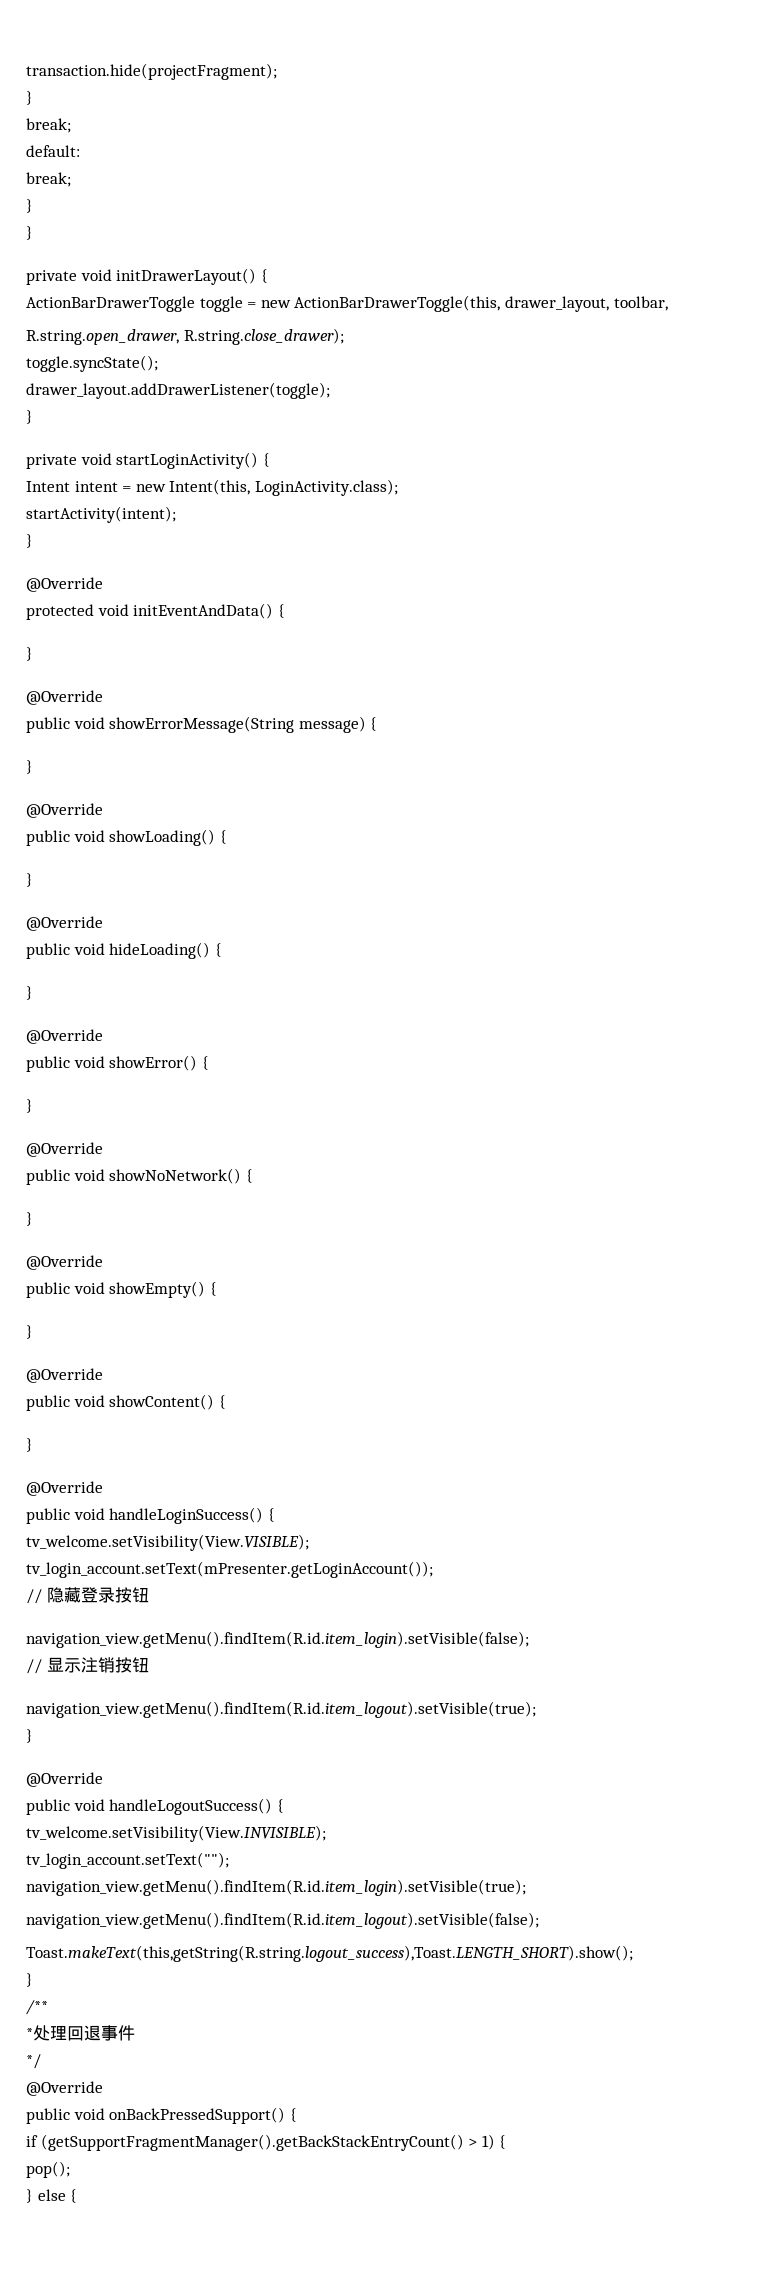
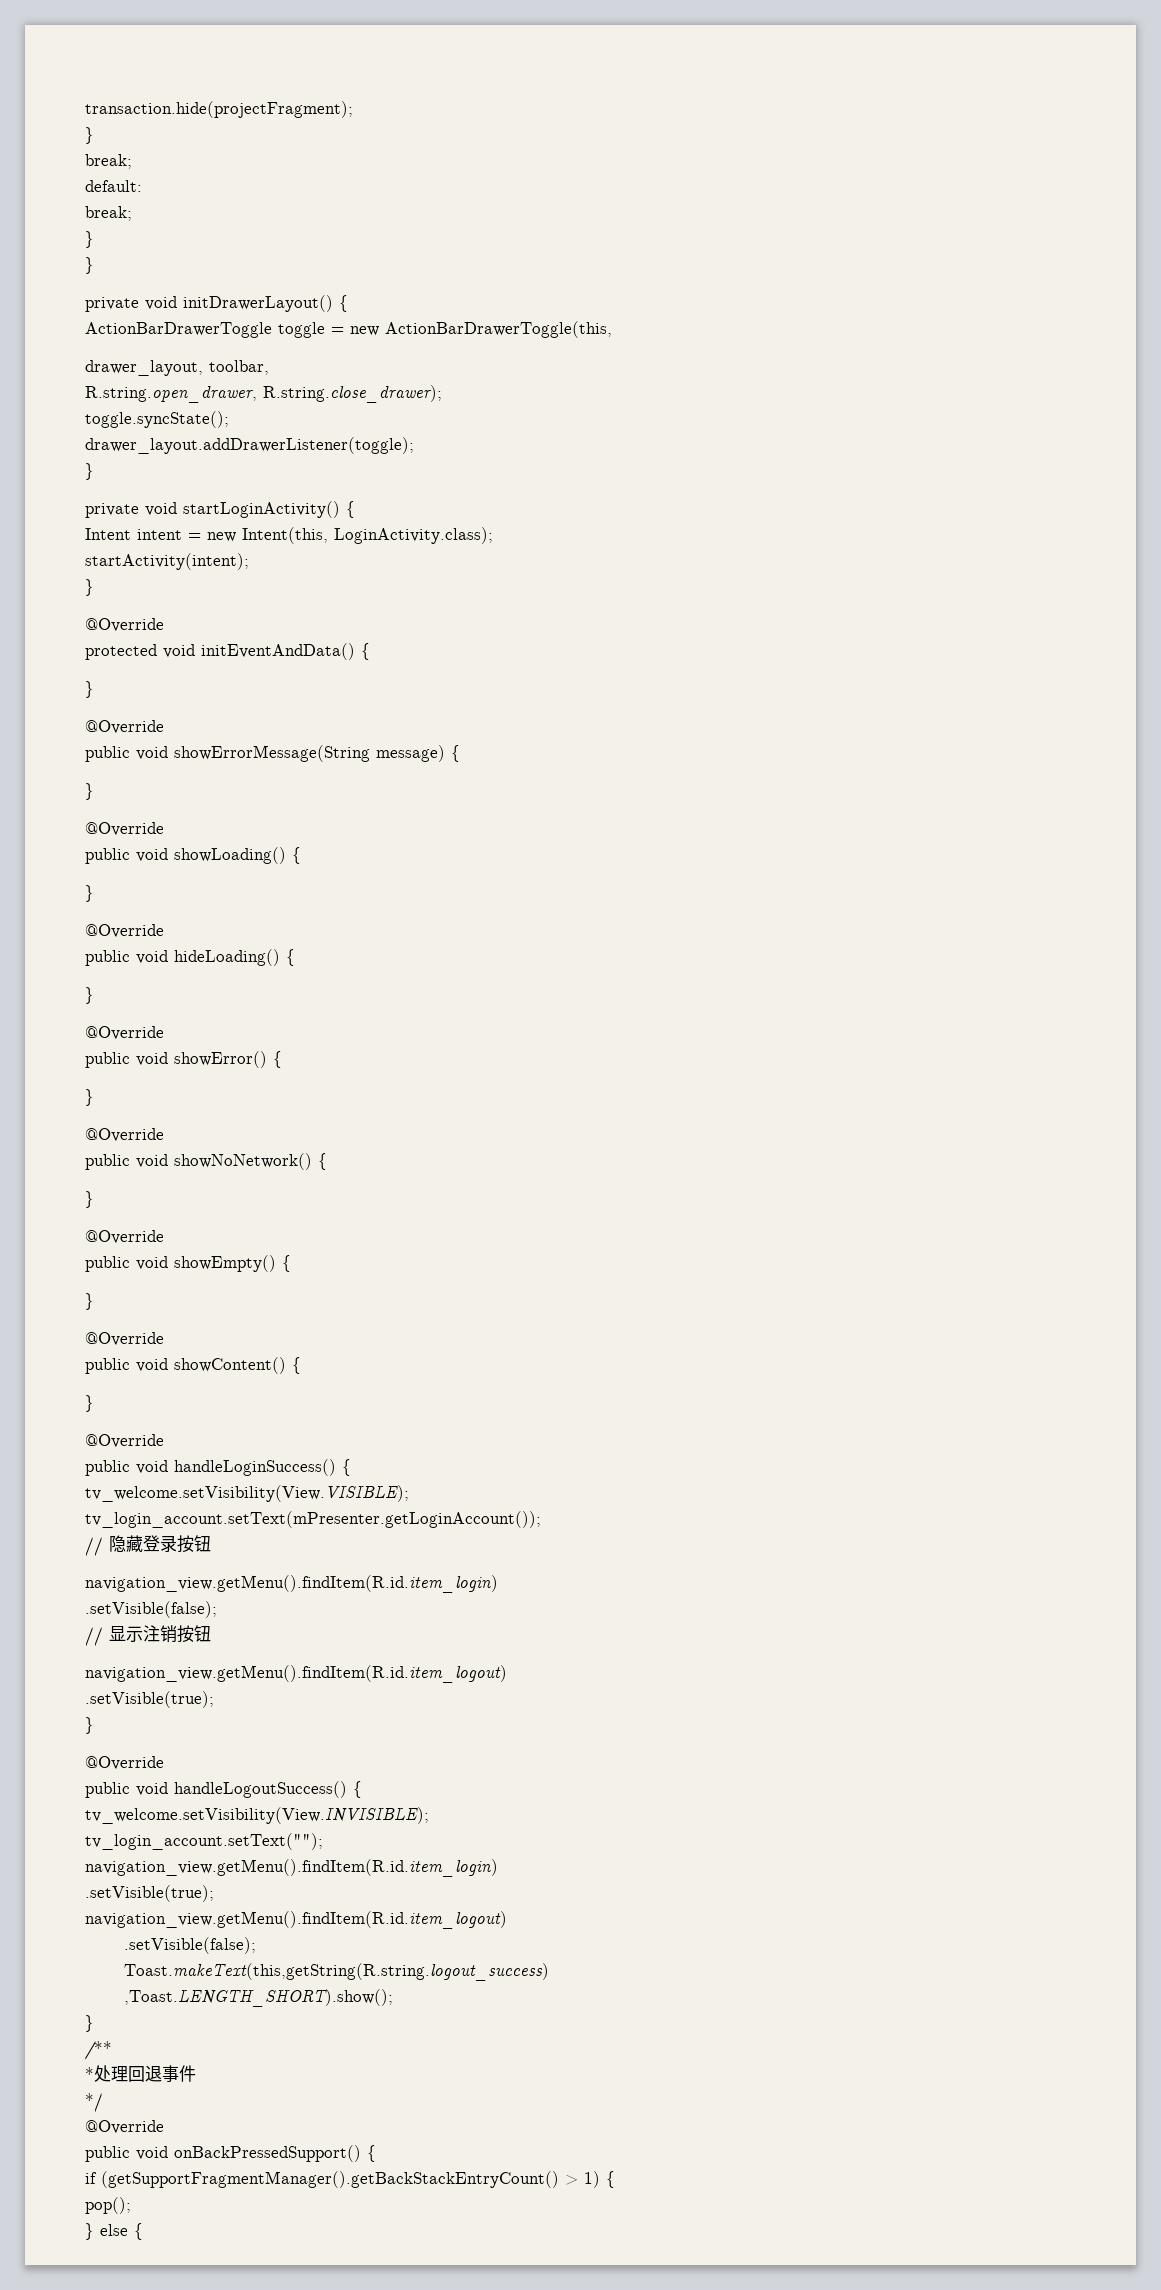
(501, 303) none -> (612, 329) //
[26,1631,529,1648] navigation_view.getMenu().findItem(R.id.item_login).setVisible(false); -> [85,1575,498,1593] [85,1601,217,1618] navigation_view.getMenu().findItem(R.id.item_login) // .setVisible(false);
[26,1701,536,1718] navigation_view.getMenu().findItem(R.id.item_logout).setVisible(true); -> [85,1665,507,1683] [85,1691,214,1708] navigation_view.getMenu().findItem(R.id.item_logout) // .setVisible(true);
[26,1879,526,1896] [26,1912,539,1929] [26,1945,633,1962] navigation_view.getMenu().findItem(R.id.item_login).setVisible(true); // navigation_view.getMenu().findItem(R.id.item_logout).setVisible(false); // Toast.makeText(this,getString(R.string.logout_success),Toast.LENGTH_SHORT).show(); -> [85,1859,498,1877] [85,1885,214,1902] [85,1911,507,1929] [124,1937,257,1954] [124,1963,550,1981] [124,1989,394,2007] navigation_view.getMenu().findItem(R.id.item_login) // .setVisible(true); // navigation_view.getMenu().findItem(R.id.item_logout) // .setVisible(false); // Toast.makeText(this,getString(R.string.logout_success) // ,Toast.LENGTH_SHORT).show();

